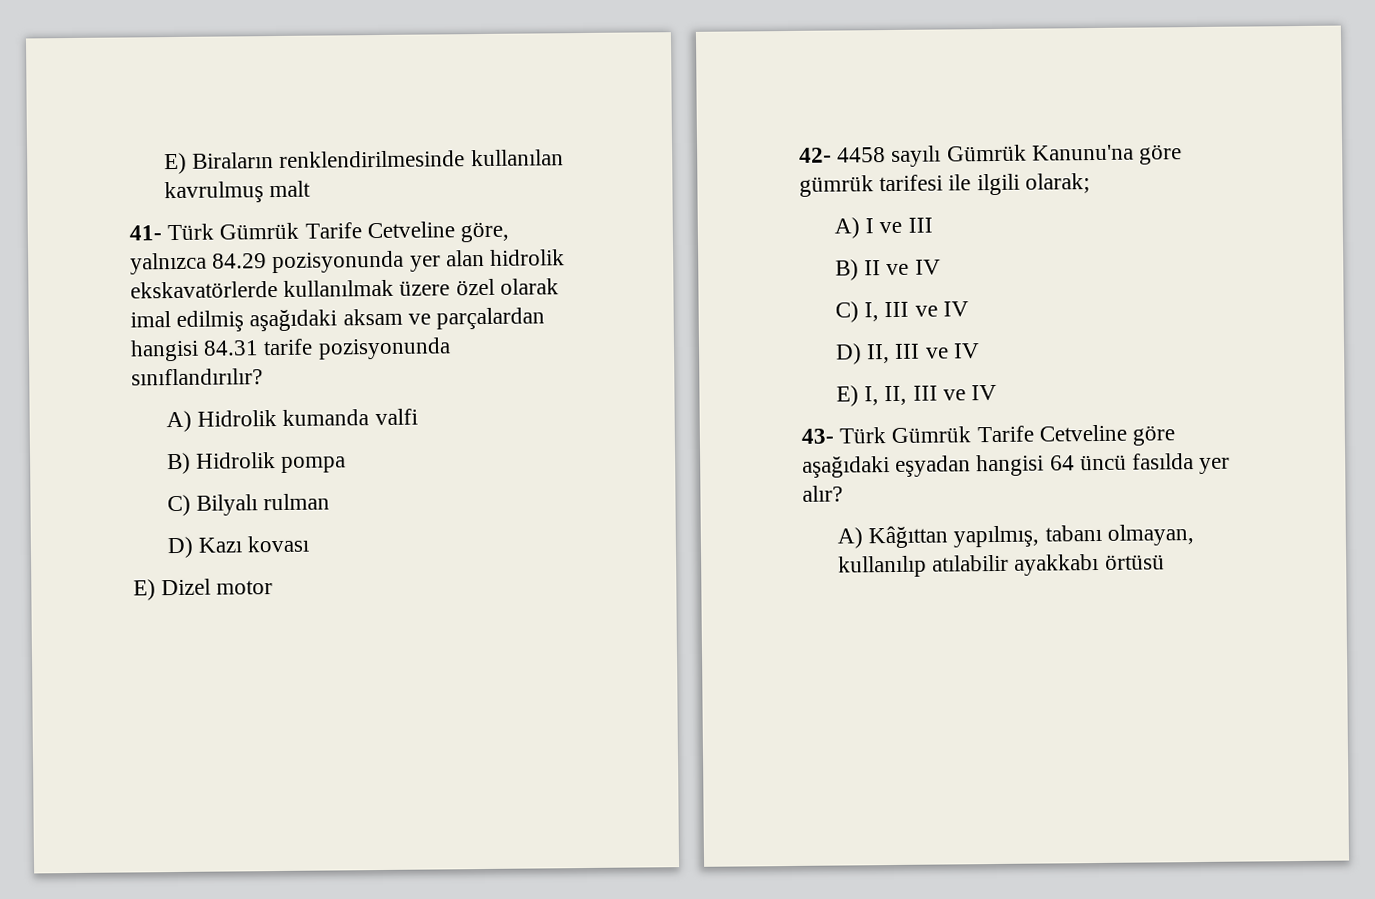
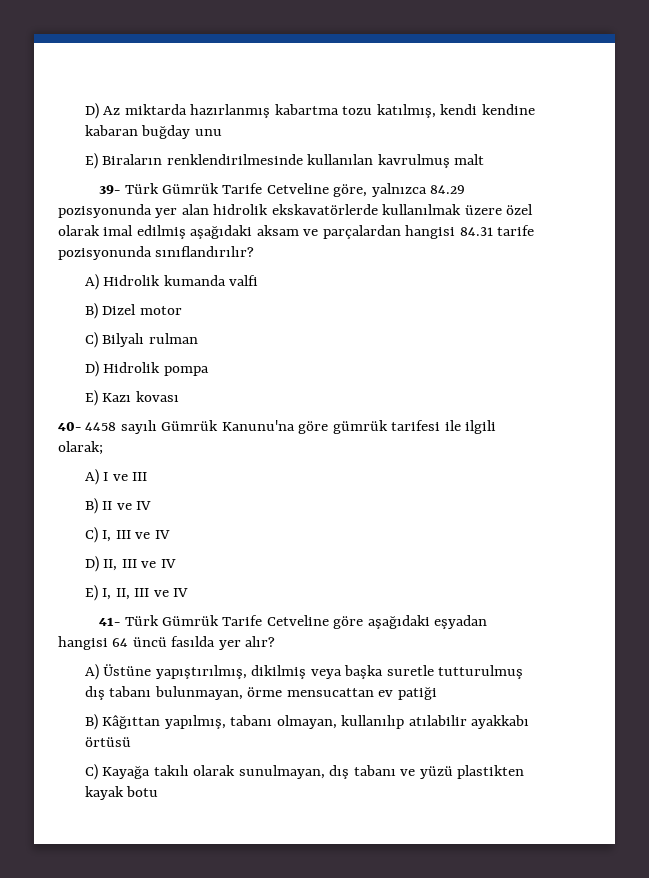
(163, 163) none -> [84,103,535,119] [84,125,222,139] D) Az miktarda hazırlanmış kabartma tozu katılmış, kendi kendine kabaran buğday unu //
[129,225,162,241] 41- -> [99,185,121,194] 39-
[196,452,347,473] Hidrolik pompa -> [102,304,182,315] Dizel motor
(194, 547) none -> [103,362,209,376] [84,390,98,406] Hidrolik pompa // E)
[133,578,274,601] [799,147,832,163] E) Dizel motor // 42- -> [58,422,81,431] 40-
[801,428,834,444] 43- -> [99,617,121,626] 41-
(863, 538) none -> [103,664,524,679] [84,686,437,700] [84,714,98,730] Üstüne yapıştırılmış, dikilmiş veya başka suretle tutturulmuş dış tabanı bulunmayan, örme mensucattan ev patiği // B)
(1165, 562) none -> [84,764,525,780] [84,786,159,800] // C) Kayağa takılı olarak sunulmayan, dış tabanı ve yüzü plastikten kayak botu

